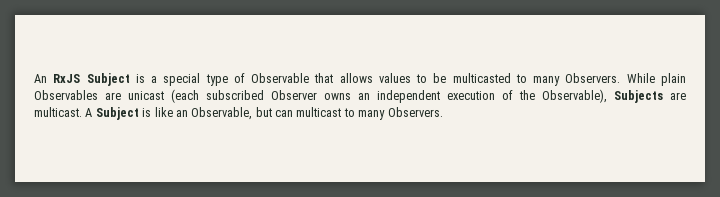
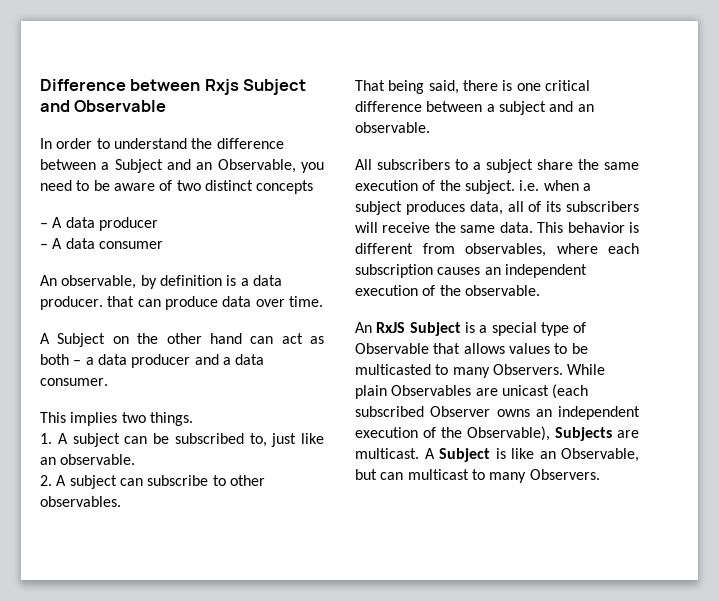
(34, 78) none -> [40,79,307,95] [40,100,167,112] [40,138,284,149] [40,159,324,173] [40,180,314,194] [40,217,158,231] [40,238,163,249] [40,275,282,289] [40,296,323,310] [40,333,324,347] [40,354,265,368] [40,378,108,386] [40,412,193,426] [40,433,324,447] [40,454,136,465] [40,475,265,489] [40,496,121,507] [355,80,590,94] [355,101,594,115] [355,122,430,133] [355,159,639,173] [355,180,591,194] [355,201,639,215] [355,222,639,233] [355,243,639,257] [355,264,587,278] [355,285,540,296] Difference between Rxjs Subject and Observable // In order to understand the difference between a Subject and an Observable, you need to be aware of two distinct concepts // – A data producer // – A data consumer // An observable, by definition is a data producer. that can produce data over time. // A Subject on the other hand can act as both – a data producer and a data consumer. // This implies two things. // 1. A subject can be subscribed to, just like an observable. // 2. A subject can subscribe to other observables. // That being said, there is one critical difference between a subject and an observable. // All subscribers to a subject share the same execution of the subject. i.e. when a subject produces data, all of its subscribers will receive the same data. This behavior is different from observables, where each subscription causes an independent execution of the observable. //

